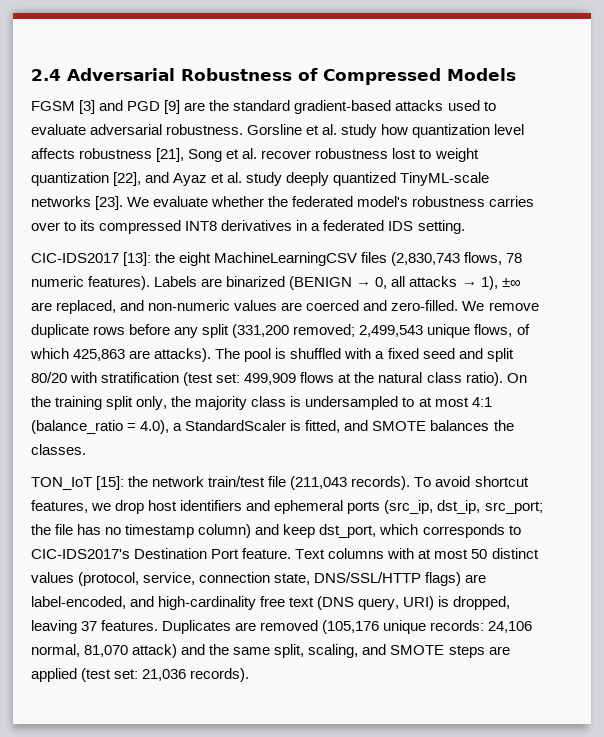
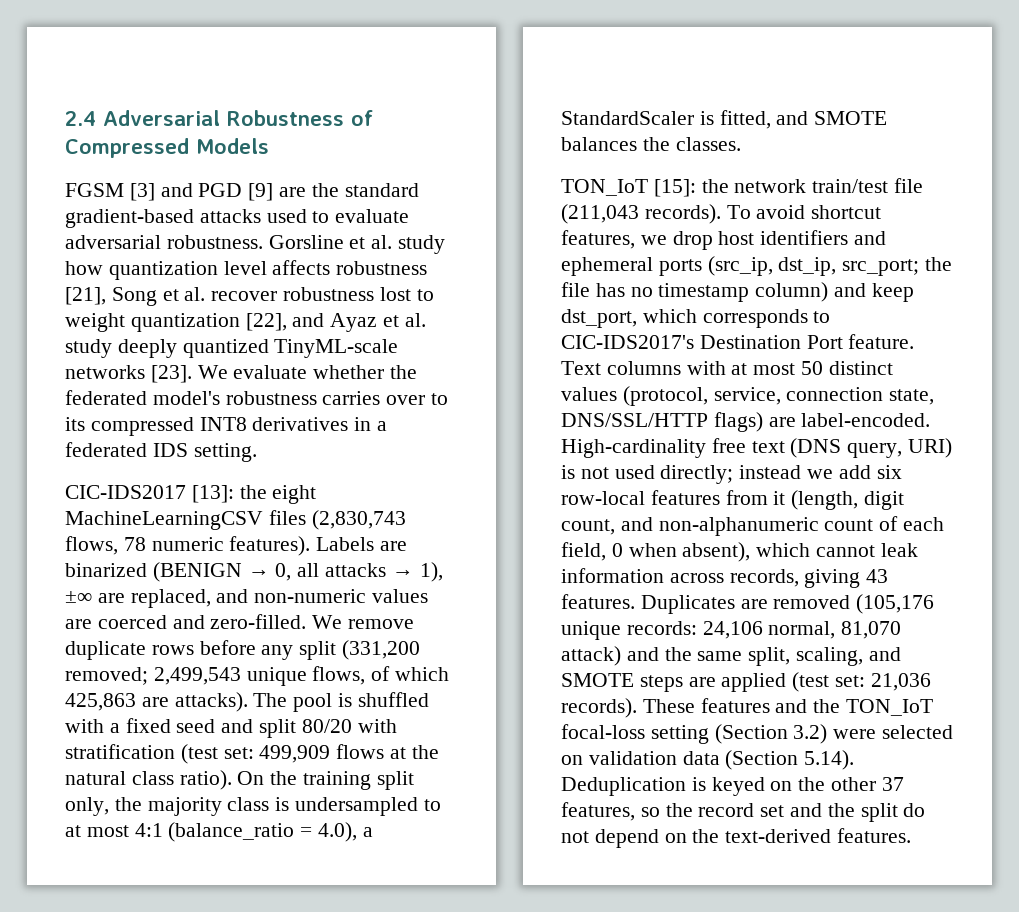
[31,596,257,610] label-encoded, and high-cardinality -> [801,413,931,427] [561,439,706,458] label-encoded. High-cardinality
[453,596,511,610] [31,620,98,634] dropped, leaving 37 -> [580,465,902,484] [561,490,905,510] [561,516,945,536] [561,542,918,562] [561,568,889,588] not used directly; instead we add six row-local features from it (length, digit count, and non-alphanumeric count of each field, 0 when absent), which cannot leak information across records, giving 43
(250, 675) none -> [642,698,934,716] [561,724,954,744] [561,750,855,770] [561,777,904,796] [561,802,926,822] [561,828,912,848] These features and the TON_IoT focal-loss setting (Section 3.2) were selected on validation data (Section 5.14). Deduplication is keyed on the other 37 features, so the record set and the split do not depend on the text-derived features.

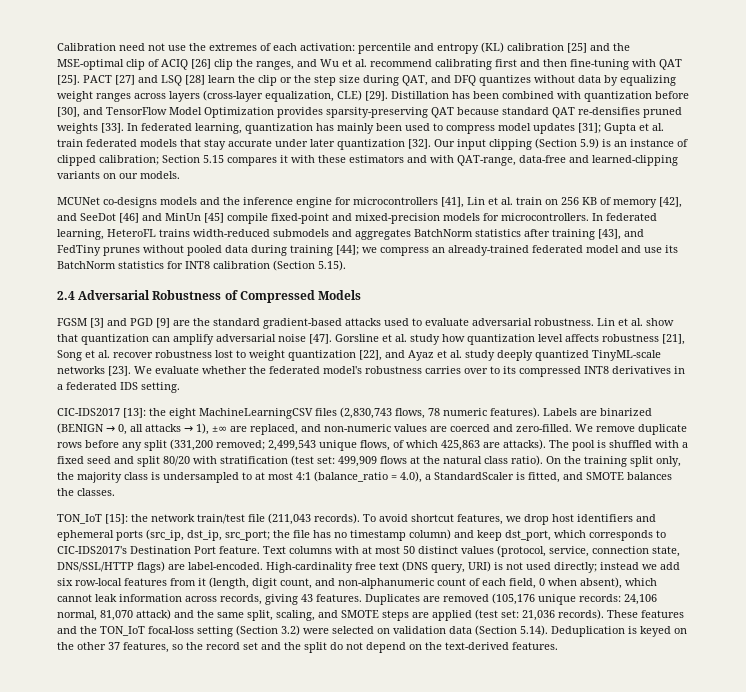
(65, 118) none -> [57,42,630,54] [57,59,682,70] [57,75,676,86] [57,90,689,102] [57,107,682,118] [57,123,664,134] [57,138,688,150] [57,155,678,166] [57,171,180,179] [57,197,682,208] [57,213,657,224] [57,229,644,240] [57,245,678,256] [57,260,346,271] Calibration need not use the extremes of each activation: percentile and entropy (KL) calibration [25] and the MSE-optimal clip of ACIQ [26] clip the ranges, and Wu et al. recommend calibrating first and then fine-tuning with QAT [25]. PACT [27] and LSQ [28] learn the clip or the step size during QAT, and DFQ quantizes without data by equalizing weight ranges across layers (cross-layer equalization, CLE) [29]. Distillation has been combined with quantization before [30], and TensorFlow Model Optimization provides sparsity-preserving QAT because standard QAT re-densifies pruned weights [33]. In federated learning, quantization has mainly been used to compress model updates [31]; Gupta et al. train federated models that stay accurate under later quantization [32]. Our input clipping (Section 5.9) is an instance of clipped calibration; Section 5.15 compares it with these estimators and with QAT-range, data-free and learned-clipping variants on our models. // MCUNet co-designs models and the inference engine for microcontrollers [41], Lin et al. train on 256 KB of memory [42], and SeeDot [46] and MinUn [45] compile fixed-point and mixed-precision models for microcontrollers. In federated learning, HeteroFL trains width-reduced submodels and aggregates BatchNorm statistics after training [43], and FedTiny prunes without pooled data during training [44]; we compress an already-trained federated model and use its BatchNorm statistics for INT8 calibration (Section 5.15). //
(263, 242) none -> [597,318,674,326] [57,334,332,345] Lin et al. show that quantization can amplify adversarial noise [47].

